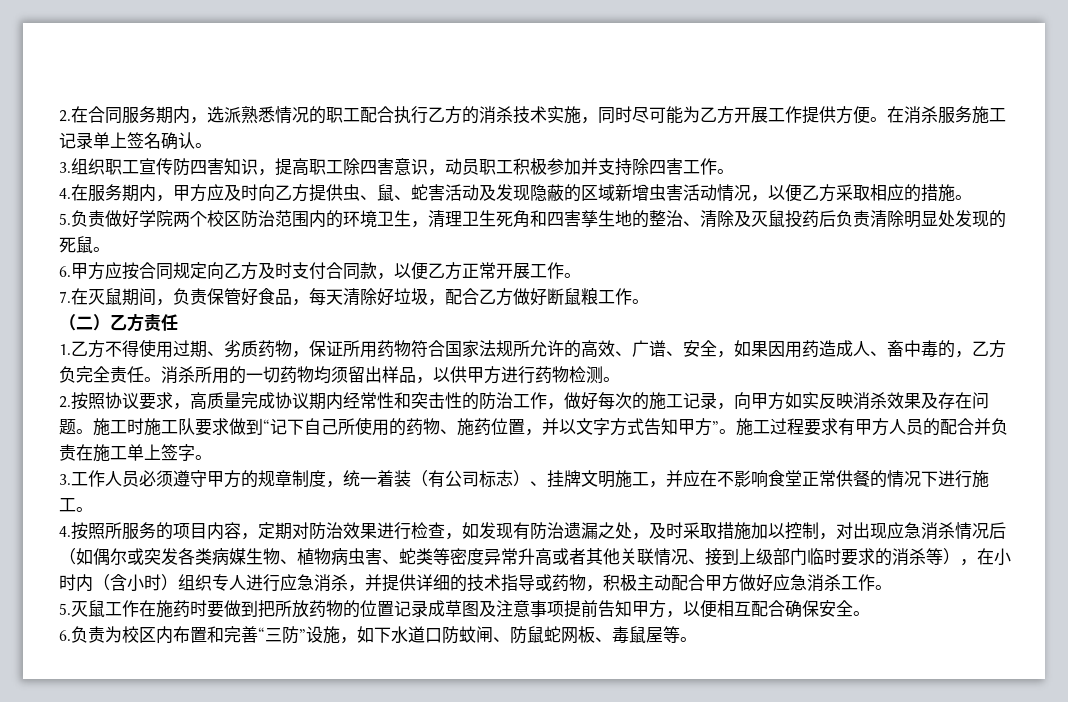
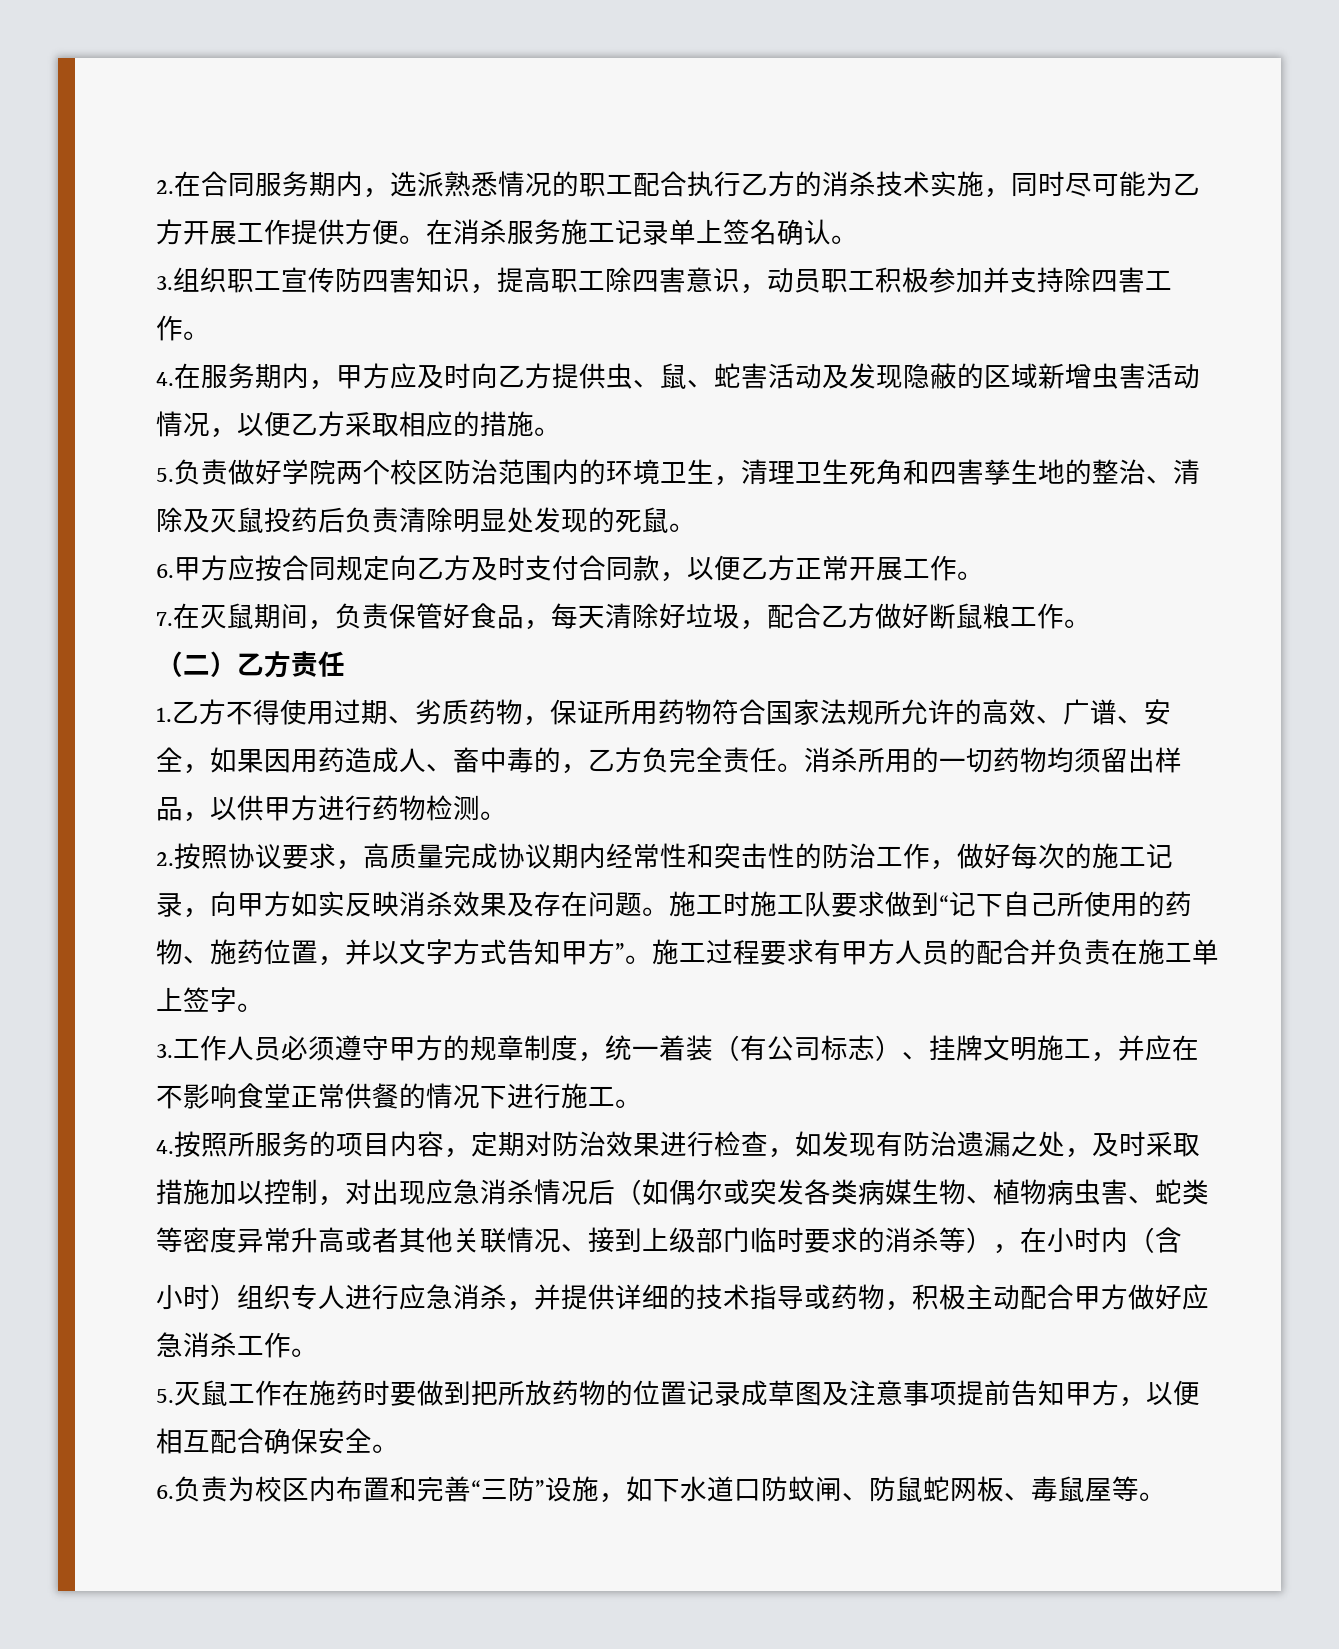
(127, 582) none -> (1182, 1240) //

